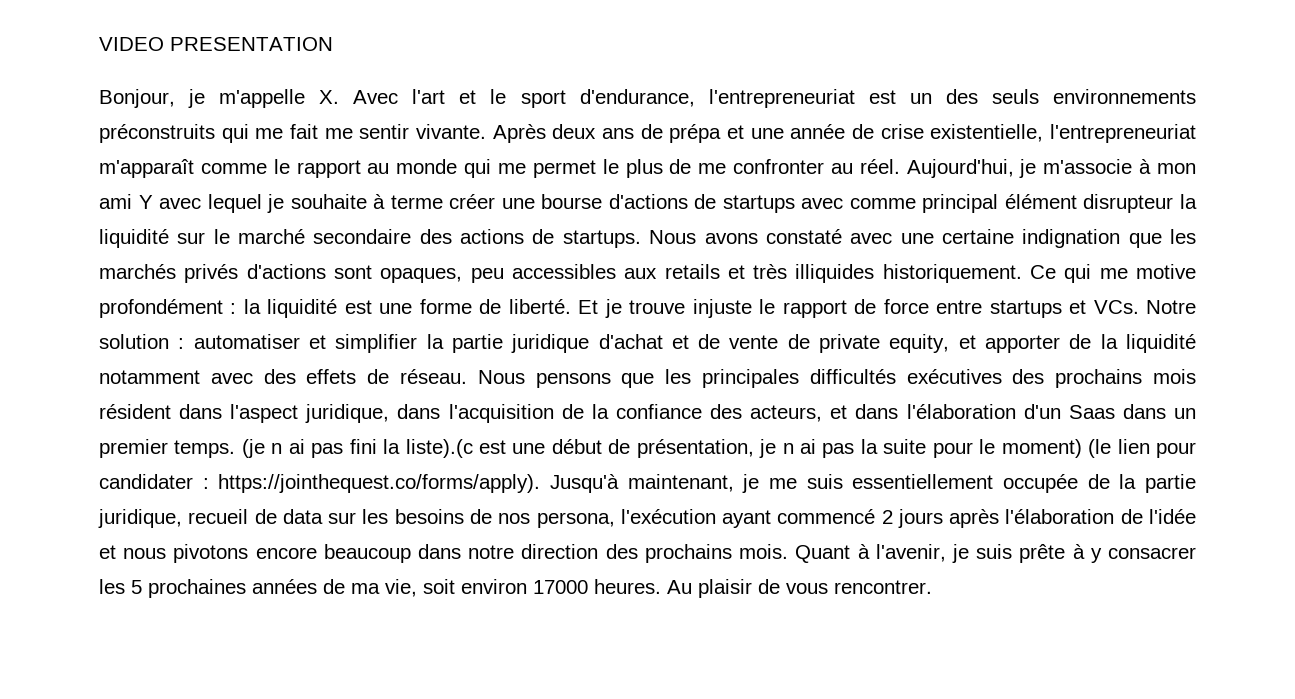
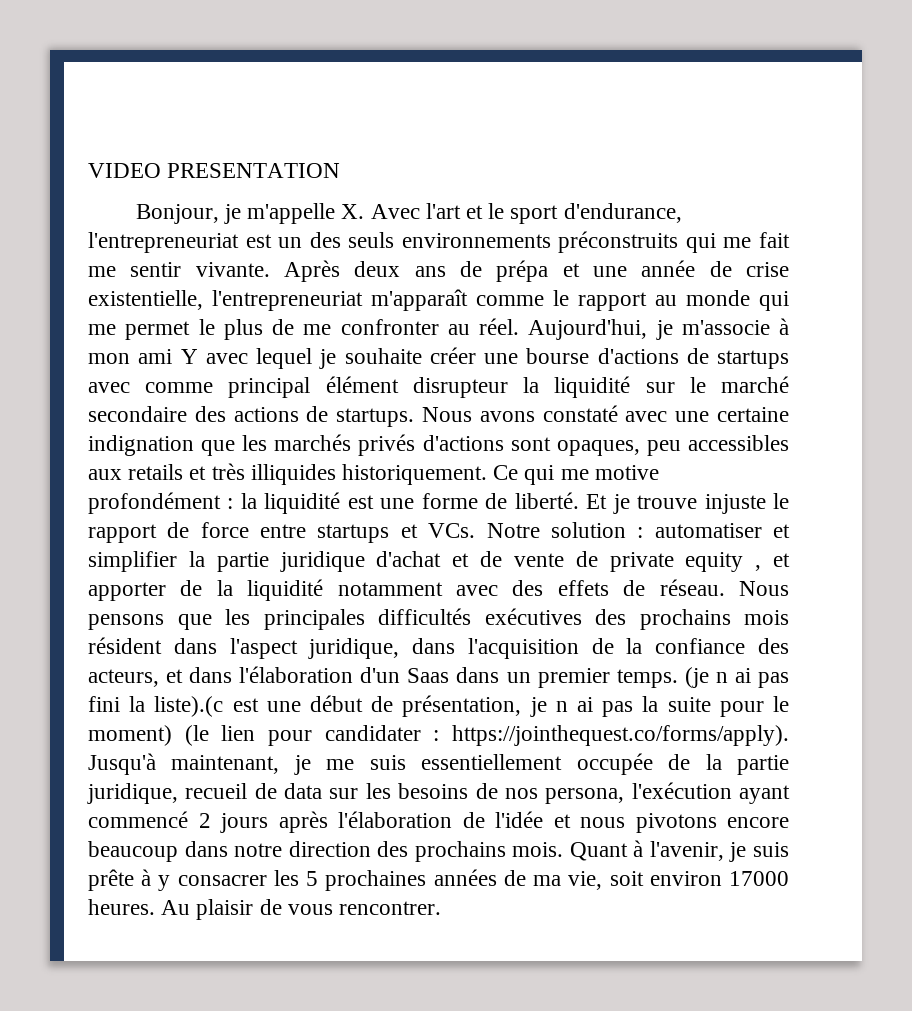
[373,194,443,209] à terme -> (422, 356) none
[889,334,950,353] equity, -> [685,552,762,572] equity ,

